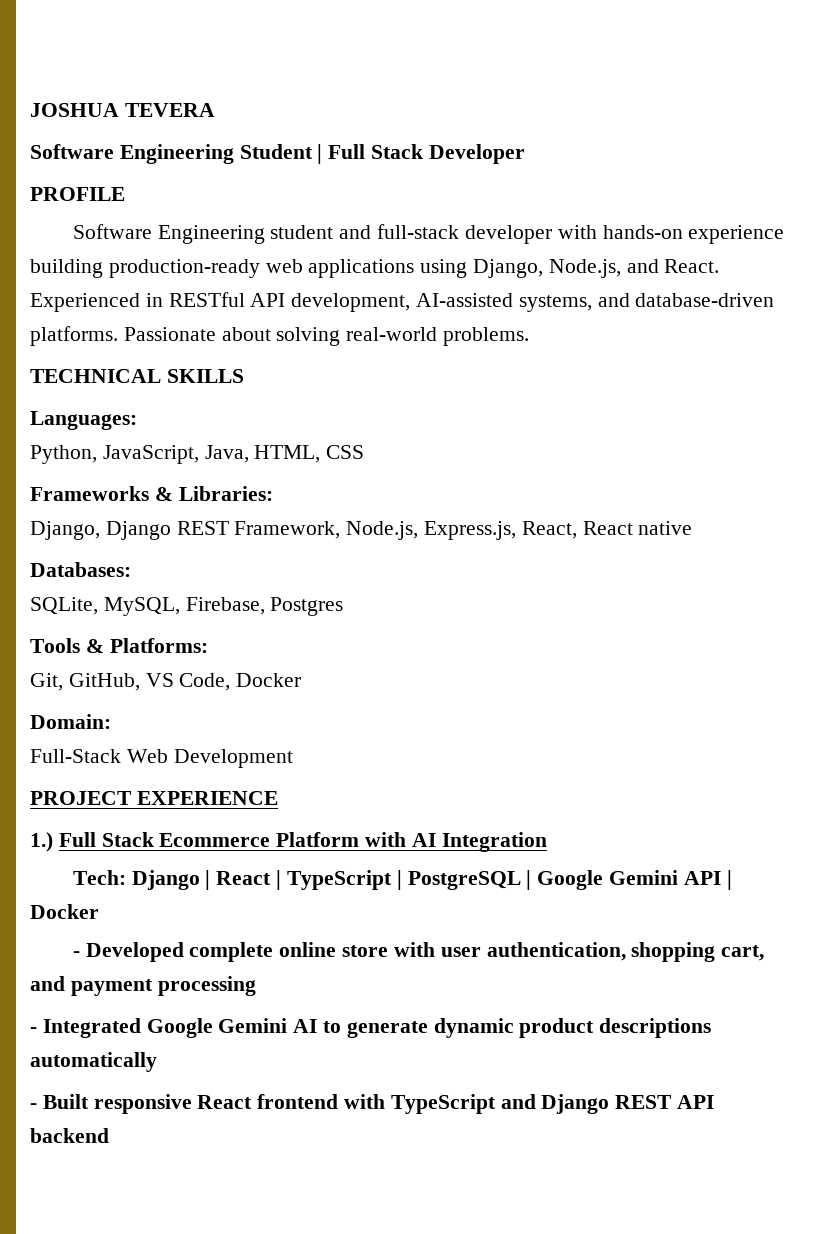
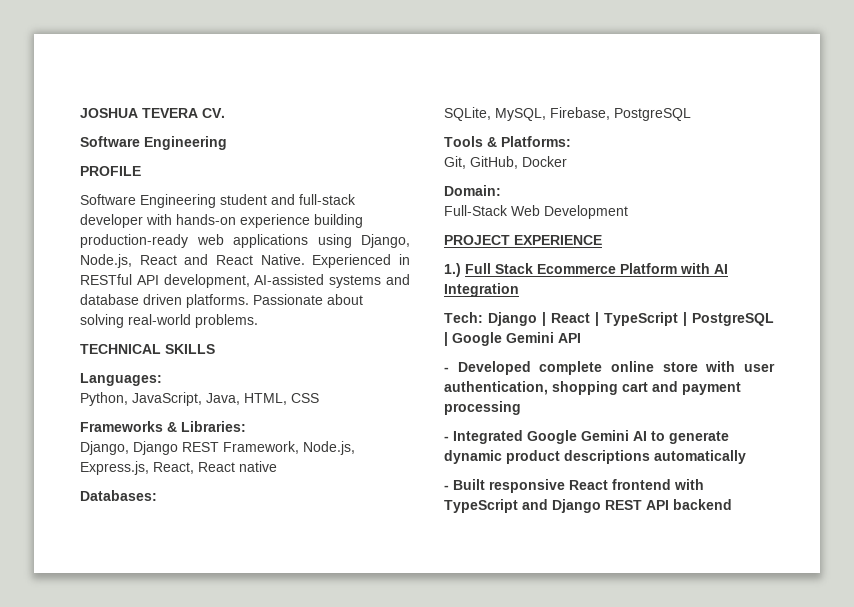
[30,144,525,164] // Software Engineering Student | Full Stack Developer -> [202,108,225,118] [80,136,227,150] CV. // Software Engineering
[626,259,720,273] and React. -> [139,254,305,265] React and React Native.
[518,293,775,312] systems, and database-driven -> [329,274,411,288] [80,294,182,305] systems and database driven
[270,597,344,616] Postgres -> [614,108,691,121] PostgreSQL
[145,673,231,691] VS Code, -> (518, 162) none
[726,870,732,890] [30,904,99,919] | Docker -> (581, 338) none
[721,945,765,961] cart, -> [622,382,648,392] cart

